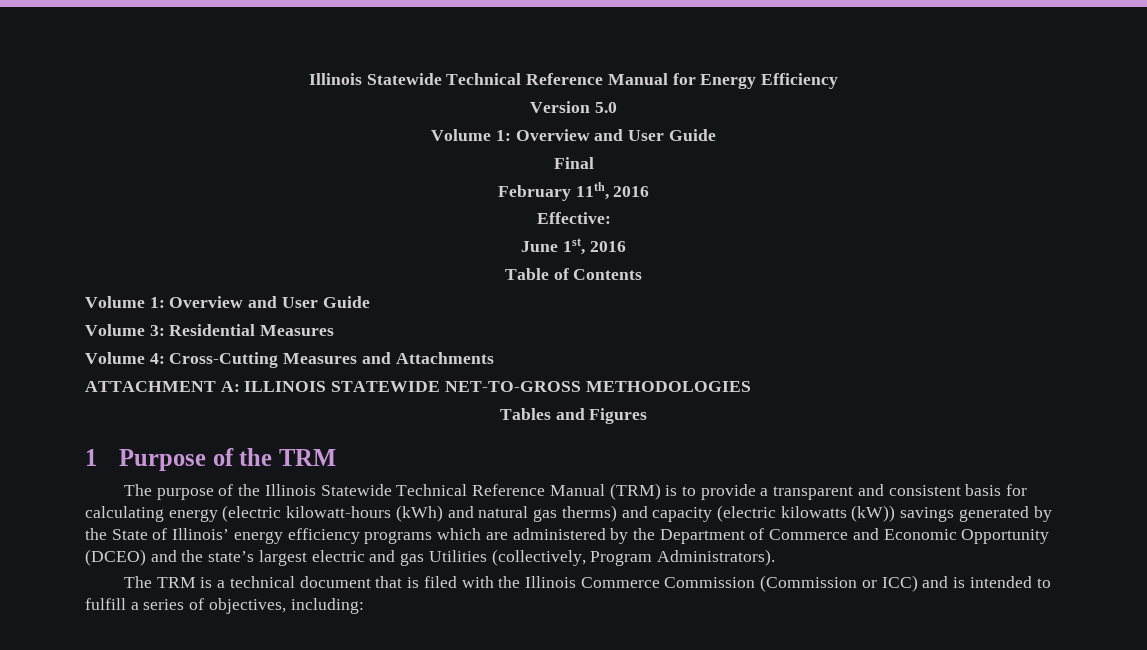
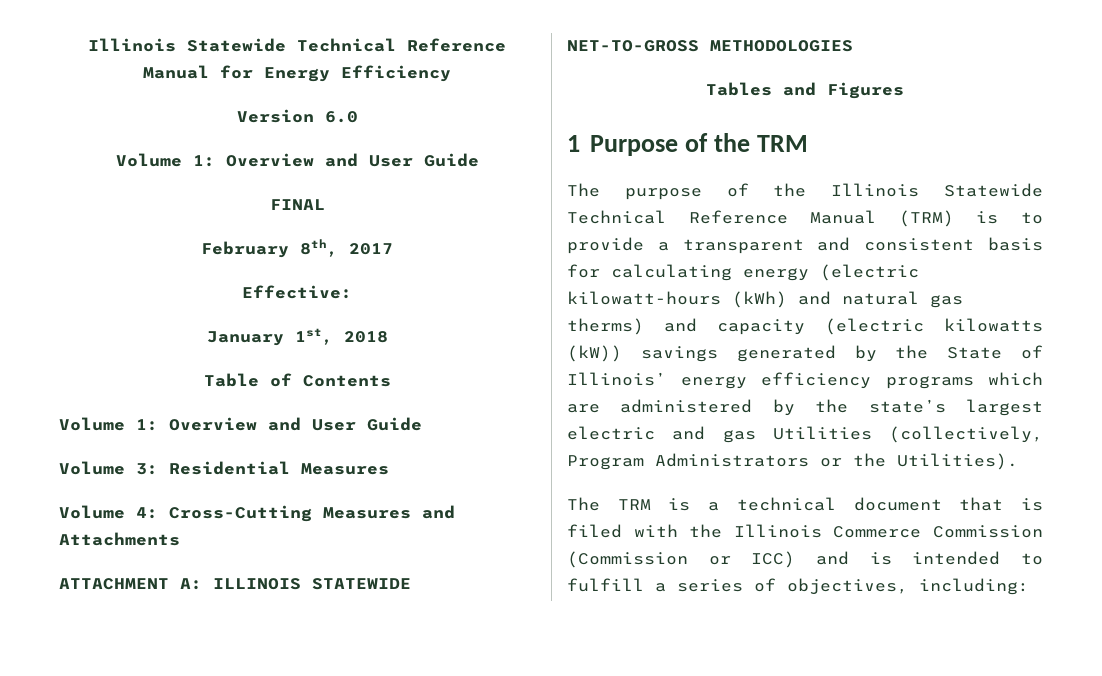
[594,102,617,113] [431,129,716,141] [553,157,594,169] 5.0 // Volume 1: Overview and User Guide // Final -> [324,111,358,123] [115,153,479,167] [269,199,325,210] 6.0 // Volume 1: Overview and User Guide // FINAL
[575,182,650,200] 11th, 2016 -> [300,239,393,257] 8th, 2017
[521,238,626,255] June 1st, 2016 -> [206,328,388,346] January 1st, 2018
[659,528,1050,544] [85,549,204,566] Department of Commerce and Economic Opportunity (DCEO) and the -> (849, 406) none
[656,549,775,566] Administrators). -> [655,453,1018,470] Administrators or the Utilities).

